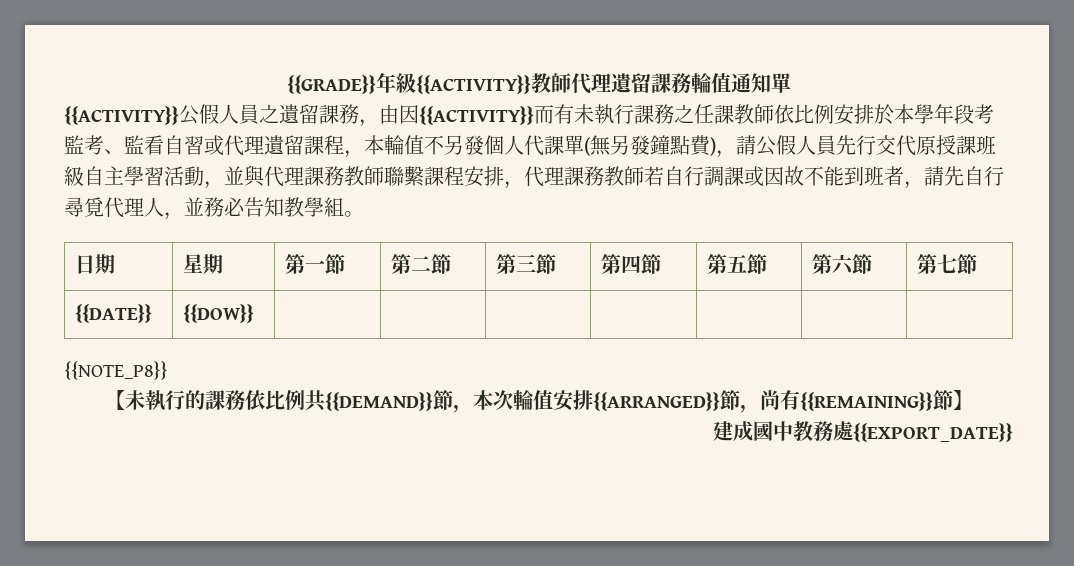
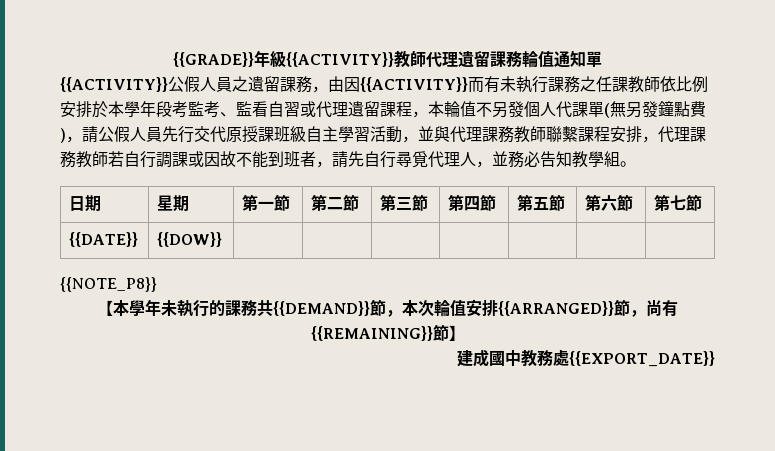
(125, 400) none -> [113,299,161,316] 本學年
[244,389,305,410] 依比例 -> (257, 308) none

